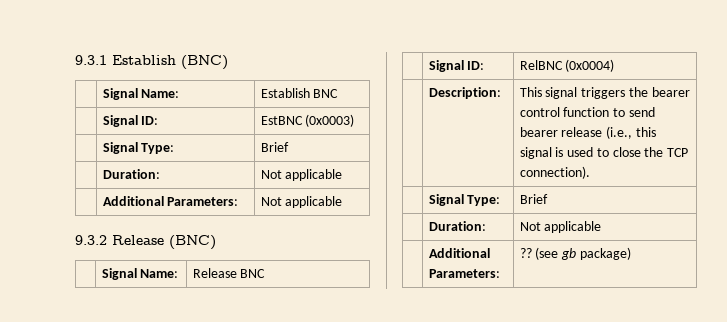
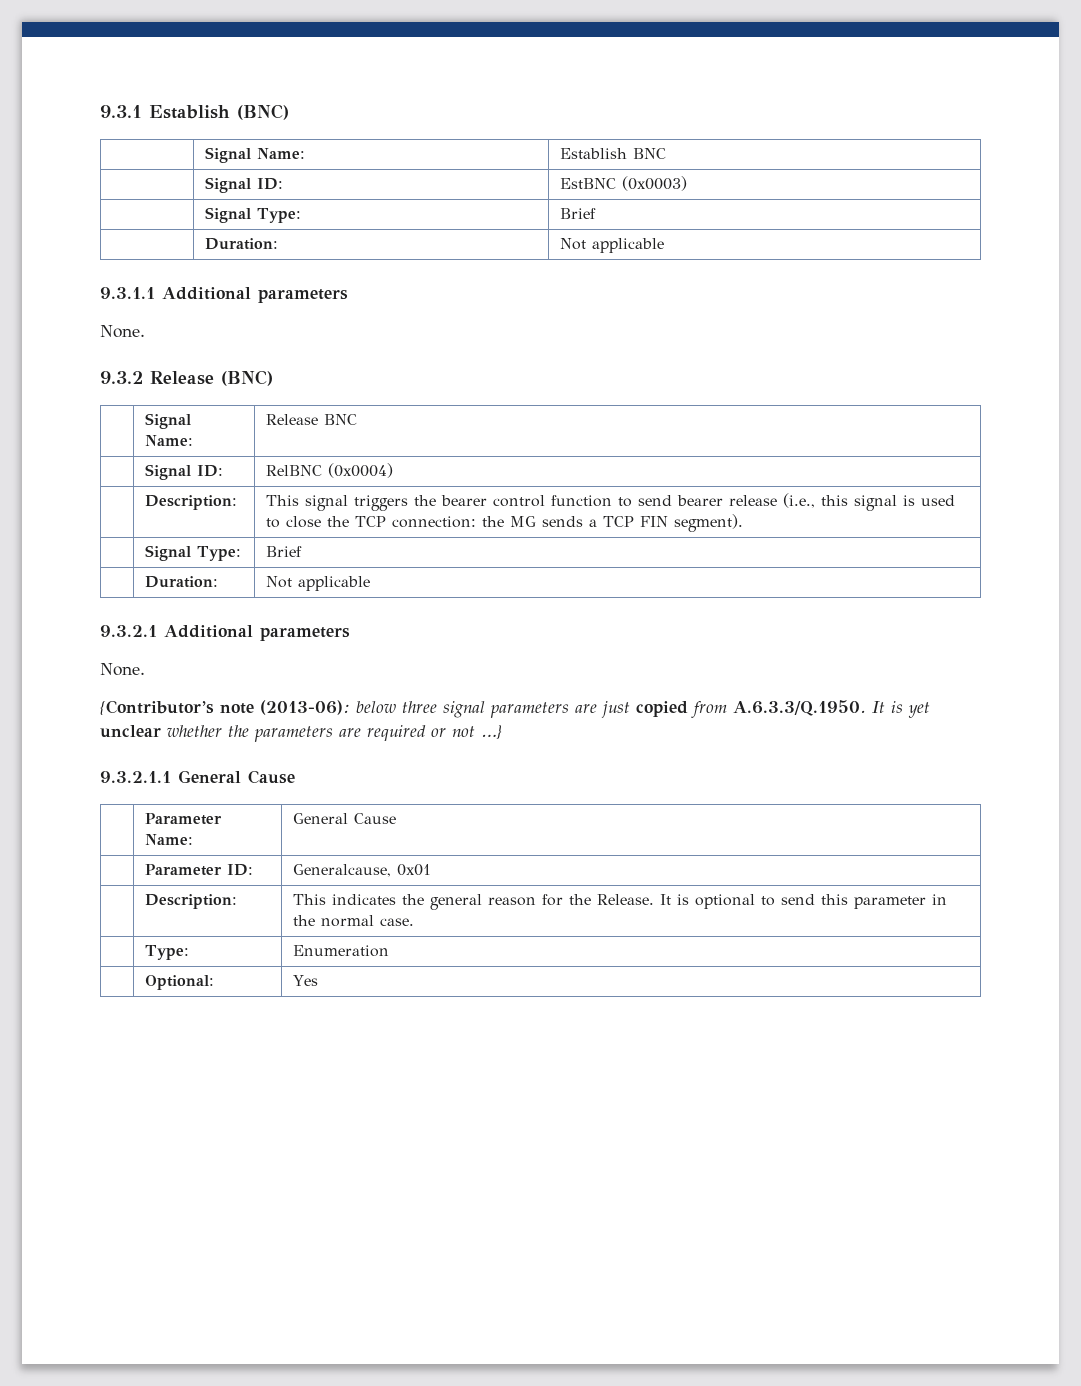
[102,196,239,206] [260,196,343,208] // | Additional Parameters: | Not applicable -> [100,287,348,303] [100,325,145,338] // 9.3.1.1 Additional parameters // None.
[519,166,590,179] [428,194,501,206] [519,194,548,204] [428,221,486,231] [519,221,602,233] [428,248,490,258] [428,269,500,278] [519,247,631,260] connection). // | Signal Type: | Brief // | Duration: | Not applicable // | Additional Parameters: | ?? (see gb package) -> [392,514,744,532] [145,545,242,561] [266,546,303,557] [145,576,219,588] [266,576,371,591] [100,625,350,641] [100,663,145,676] [100,700,930,718] [100,725,502,742] [100,770,295,784] [145,813,223,825] [145,834,194,845] [293,813,397,824] [145,864,254,876] [293,864,432,877] [145,894,238,909] [293,894,948,910] [293,915,415,927] [145,945,190,960] [293,945,390,957] [145,975,215,990] [293,975,319,986] connection: the MG sends a TCP FIN segment). // | Signal Type: | Brief // | Duration: | Not applicable // 9.3.2.1 Additional parameters // None. // {Contributor’s note (2013-06): below three signal parameters are just copied from A.6.3.3/Q.1950. It is yet unclear whether the parameters are required or not …} // 9.3.2.1.1 General Cause // | Parameter Name: | General Cause // | Parameter ID: | Generalcause, 0x01 // | Description: | This indicates the general reason for the Release. It is optional to send this parameter in the normal case. // | Type: | Enumeration // | Optional: | Yes

